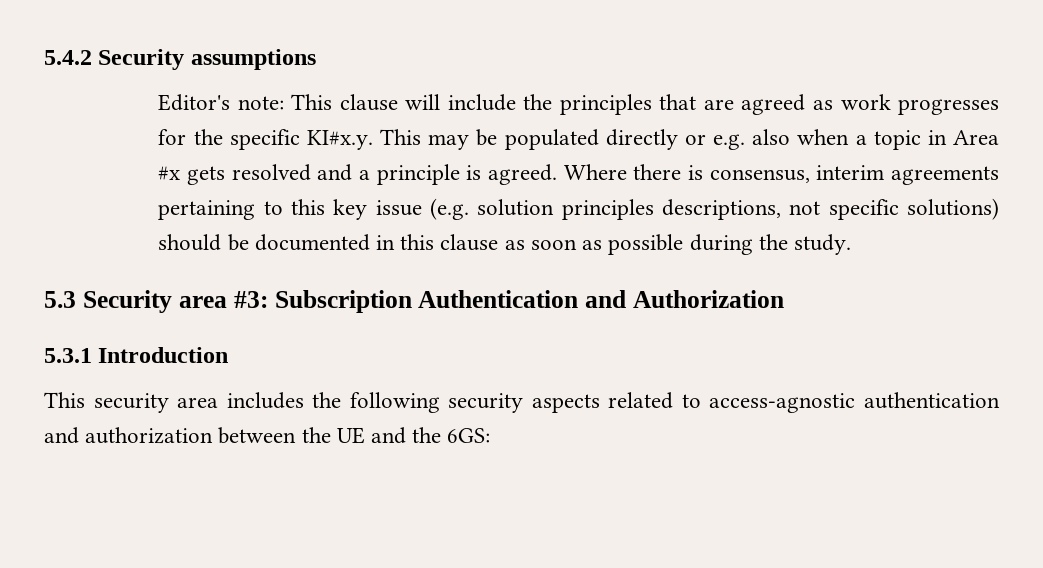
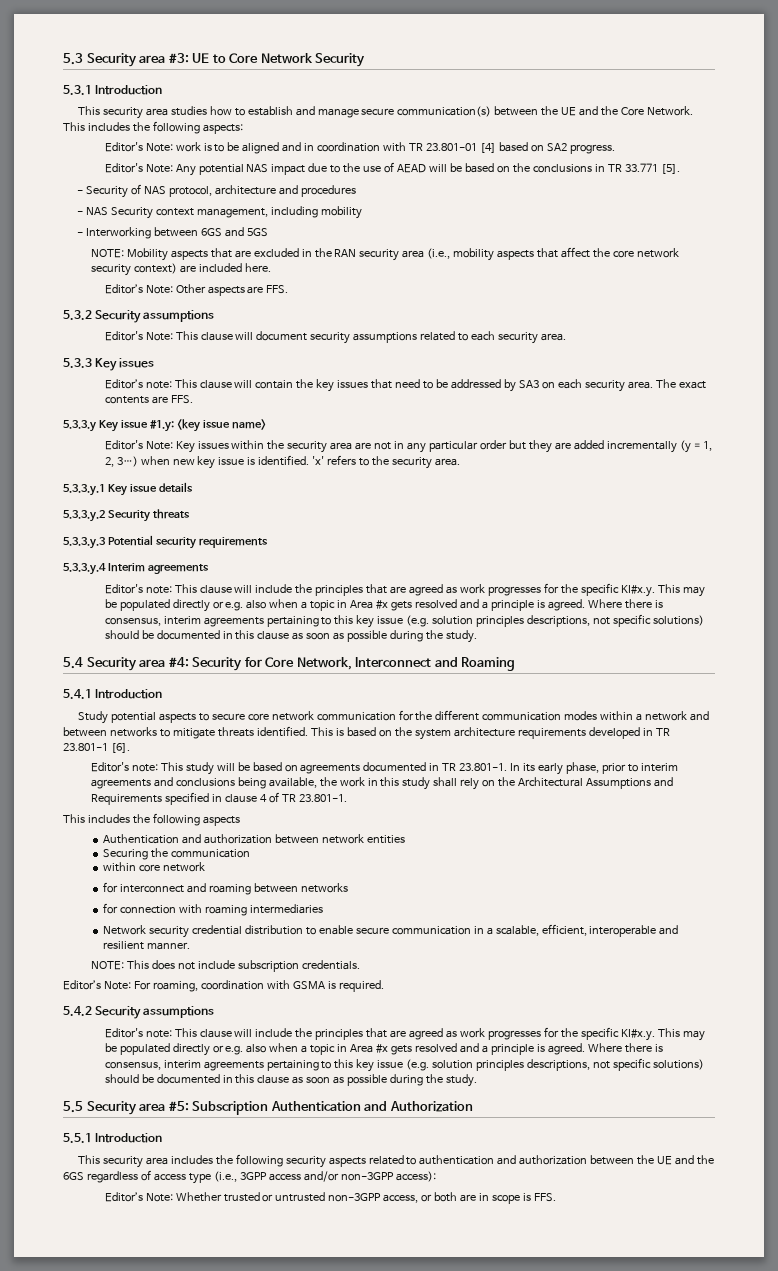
(44, 57) none -> [63,53,366,67] [63,85,163,95] [77,106,694,119] [63,121,243,134] [104,142,616,154] [104,162,680,176] [76,184,356,198] [76,206,362,219] [76,227,268,239] [90,247,680,261] [90,263,271,276] [104,284,289,296] [63,310,215,323] [104,331,567,344] [63,358,155,371] [104,379,706,392] [104,395,193,404] [63,419,266,432] [104,440,712,453] [104,455,461,469] [63,482,193,496] [63,509,190,522] [63,535,268,549] [63,563,209,575] [104,583,706,597] [104,599,663,612] [104,614,705,628] [104,630,478,643] [63,657,516,671] [63,689,163,699] [77,710,710,724] [63,726,670,740] [63,743,130,753] [90,762,679,775] [90,777,674,790] [90,792,347,805] [63,813,240,826] [102,834,405,844] [102,848,250,860] [102,862,205,872] [102,882,348,895] [102,903,323,916] [102,924,679,938] [102,941,190,950] [90,960,360,972] [63,980,384,992] 5.3 Security area #3: UE to Core Network Security // 5.3.1 Introduction // This security area studies how to establish and manage secure communication(s) between the UE and the Core Network. This includes the following aspects: // Editor's Note: work is to be aligned and in coordination with TR 23.801-01 [4] based on SA2 progress. // Editor's Note: Any potential NAS impact due to the use of AEAD will be based on the conclusions in TR 33.771 [5]. // - Security of NAS protocol, architecture and procedures // - NAS Security context management, including mobility // - Interworking between 6GS and 5GS // NOTE: Mobility aspects that are excluded in the RAN security area (i.e., mobility aspects that affect the core network security context) are included here. // Editor’s Note: Other aspects are FFS. // 5.3.2 Security assumptions // Editor's Note: This clause will document security assumptions related to each security area. // 5.3.3 Key issues // Editor’s note: This clause will contain the key issues that need to be addressed by SA3 on each security area. The exact contents are FFS. // 5.3.3.y Key issue #1.y: <key issue name> // Editor's Note: Key issues within the security area are not in any particular order but they are added incrementally (y = 1, 2, 3…) when new key issue is identified. 'x' refers to the security area. // 5.3.3.y.1 Key issue details // 5.3.3.y.2 Security threats // 5.3.3.y.3 Potential security requirements // 5.3.3.y.4 Interim agreements // Editor's note: This clause will include the principles that are agreed as work progresses for the specific KI#x.y. This may be populated directly or e.g. also when a topic in Area #x gets resolved and a principle is agreed. Where there is consensus, interim agreements pertaining to this key issue (e.g. solution principles descriptions, not specific solutions) should be documented in this clause as soon as possible during the study. // 5.4 Security area #4: Security for Core Network, Interconnect and Roaming // 5.4.1 Introduction // Study potential aspects to secure core network communication for the different communication modes within a network and between networks to mitigate threats identified. This is based on the system architecture requirements developed in TR 23.801-1 [6]. // Editor's note: This study will be based on agreements documented in TR 23.801-1. In its early phase, prior to interim agreements and conclusions being available, the work in this study shall rely on the Architectural Assumptions and Requirements specified in clause 4 of TR 23.801-1. // This includes the following aspects // Authentication and authorization between network entities // Securing the communication // within core network // for interconnect and roaming between networks // for connection with roaming intermediaries // Network security credential distribution to enable secure communication in a scalable, efficient, interoperable and resilient manner. // NOTE: This does not include subscription credentials. // Editor’s Note: For roaming, coordination with GSMA is required. //
[44,290,268,313] 5.3 Security area #3: -> [63,1101,189,1115] 5.5 Security area #5:
[44,348,92,363] 5.3.1 -> [63,1133,92,1143] 5.5.1
[709,393,856,413] access-agnostic -> (417, 1161) none
[447,428,491,443] 6GS: -> [63,1170,436,1184] [104,1192,557,1204] 6GS regardless of access type (i.e., 3GPP access and/or non-3GPP access): // Editor’s Note: Whether trusted or untrusted non-3GPP access, or both are in scope is FFS.

